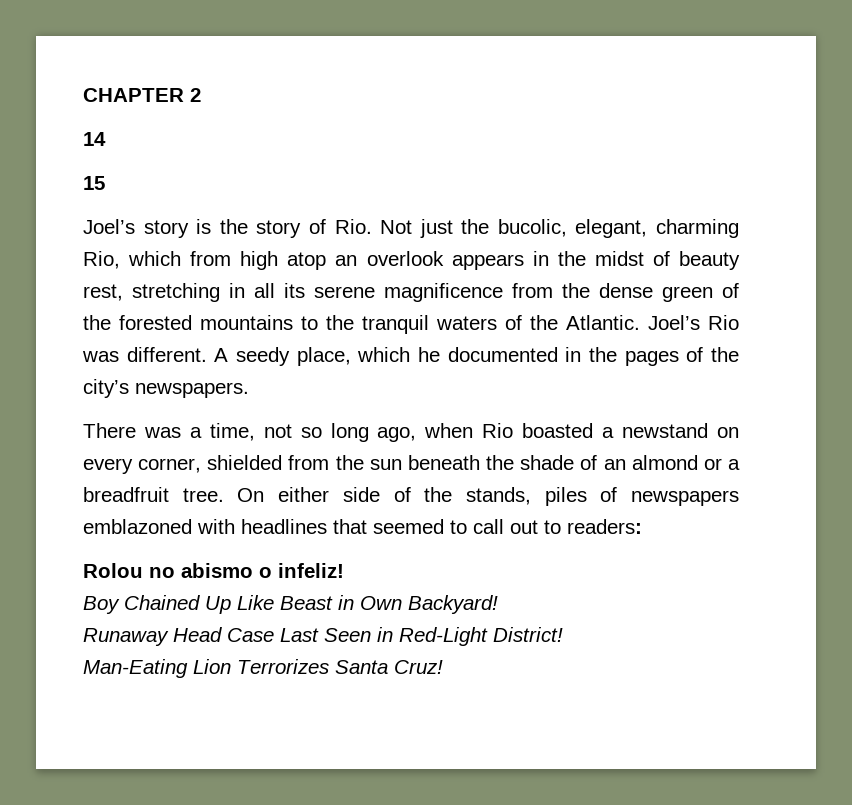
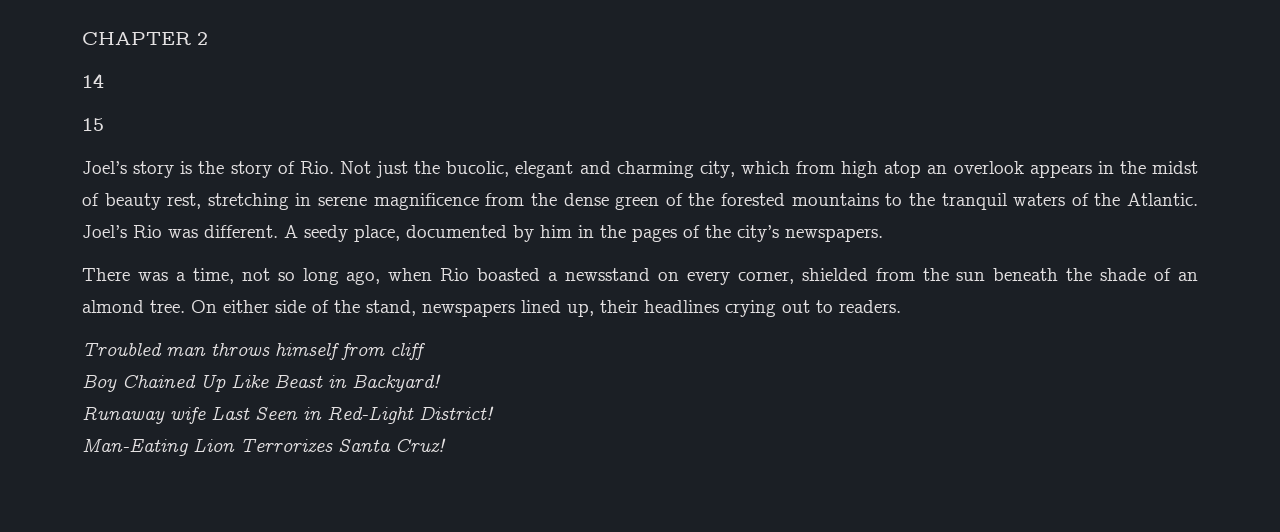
[575,219,739,238] [83,251,120,269] elegant, charming Rio, -> [515,161,735,178] elegant and charming city,
[254,283,305,298] all its -> (312, 199) none
[357,347,558,362] which he documented -> [406,225,572,242] documented by him
[622,423,709,438] newstand -> [565,268,651,281] newsstand
[703,458,740,470] [83,487,169,502] or a breadfruit -> (144, 306) none
[465,487,739,506] [83,519,642,534] [83,563,344,578] stands, piles of newspapers emblazoned with headlines that seemed to call out to readers: // Rolou no abismo o infeliz! -> [366,300,901,317] [82,343,426,360] stand, newspapers lined up, their headlines crying out to readers. // Troubled man throws himself from cliff
[360,596,402,610] Own -> (347, 381) none
[173,627,274,642] Head Case -> [170,407,206,424] wife

